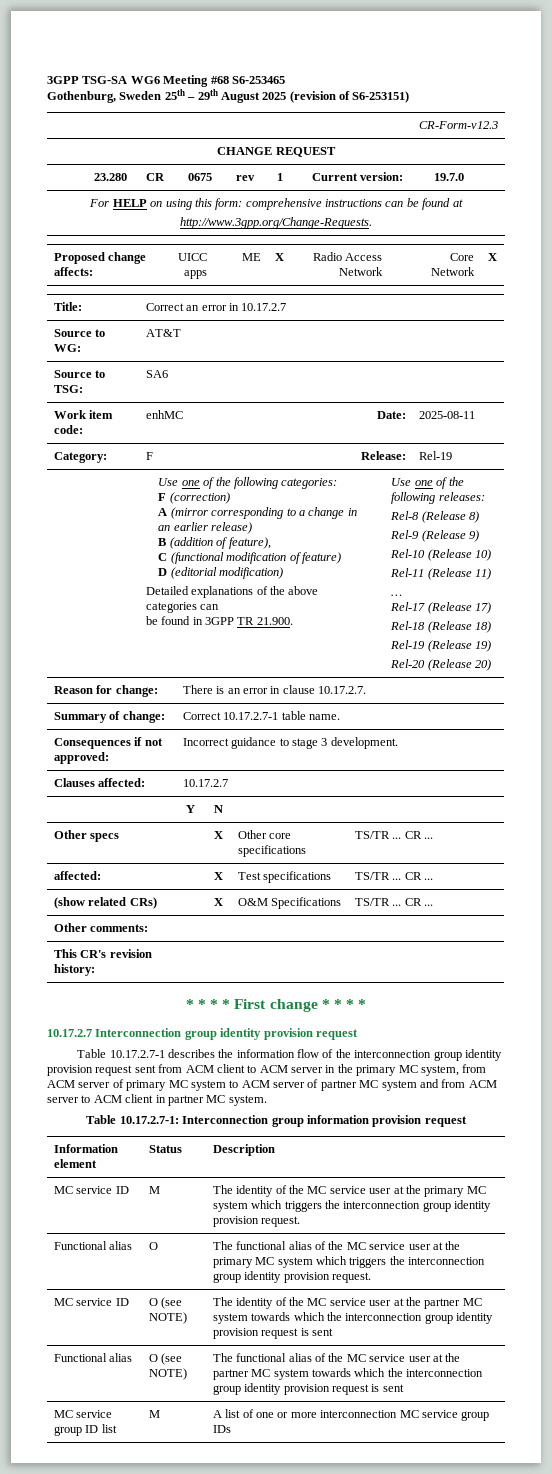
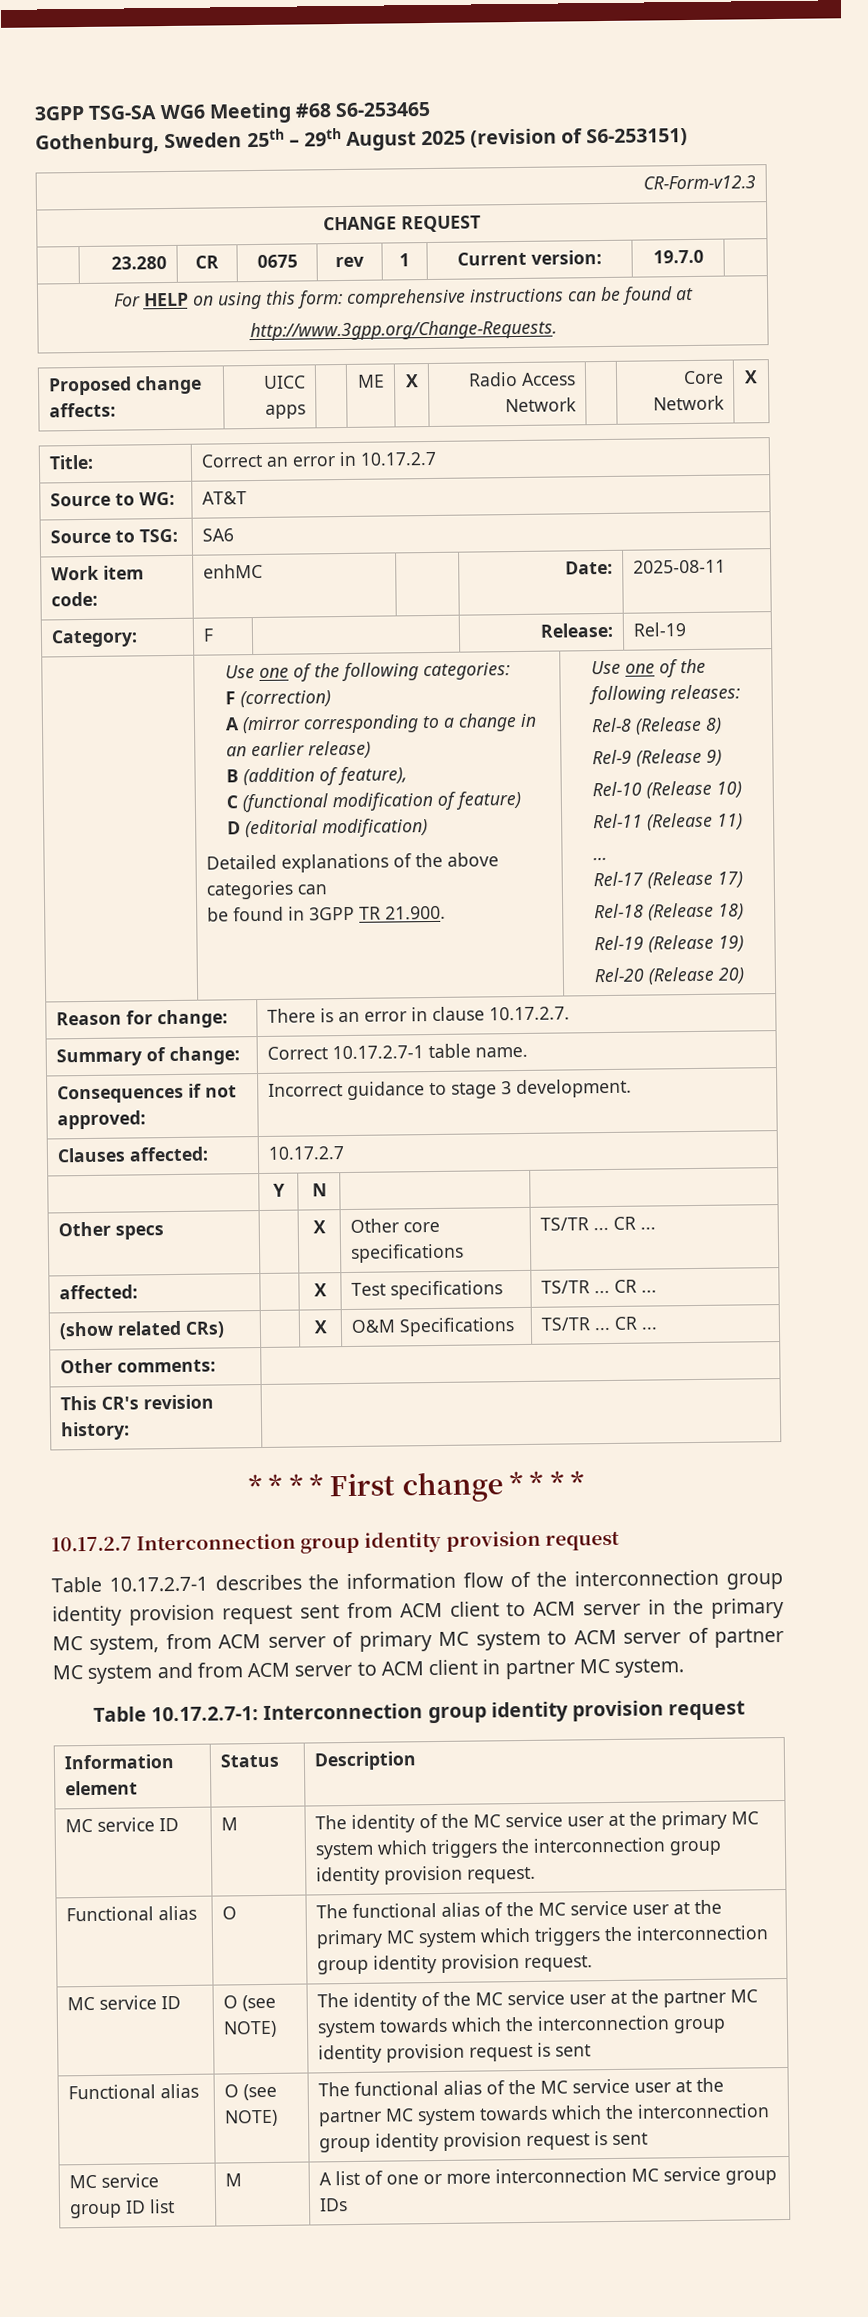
[306,1115,369,1124] information -> [490,1701,569,1723] identity

